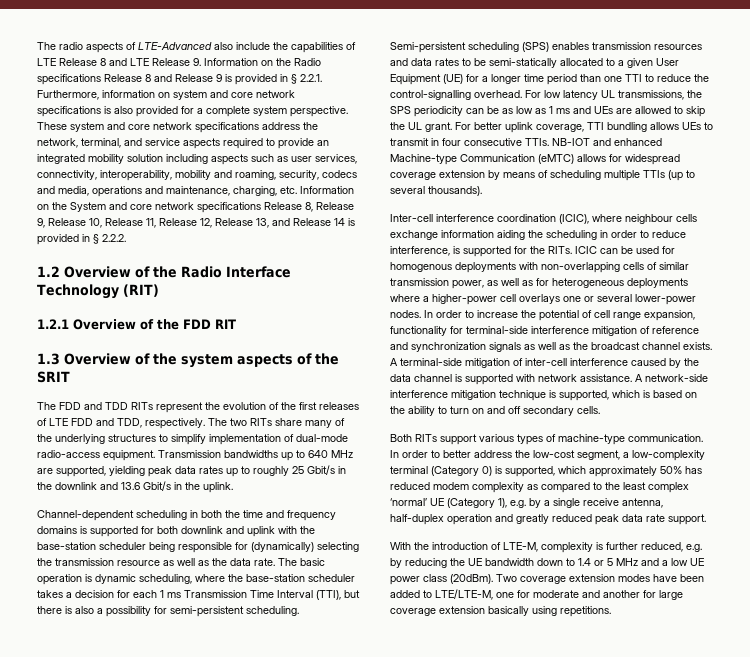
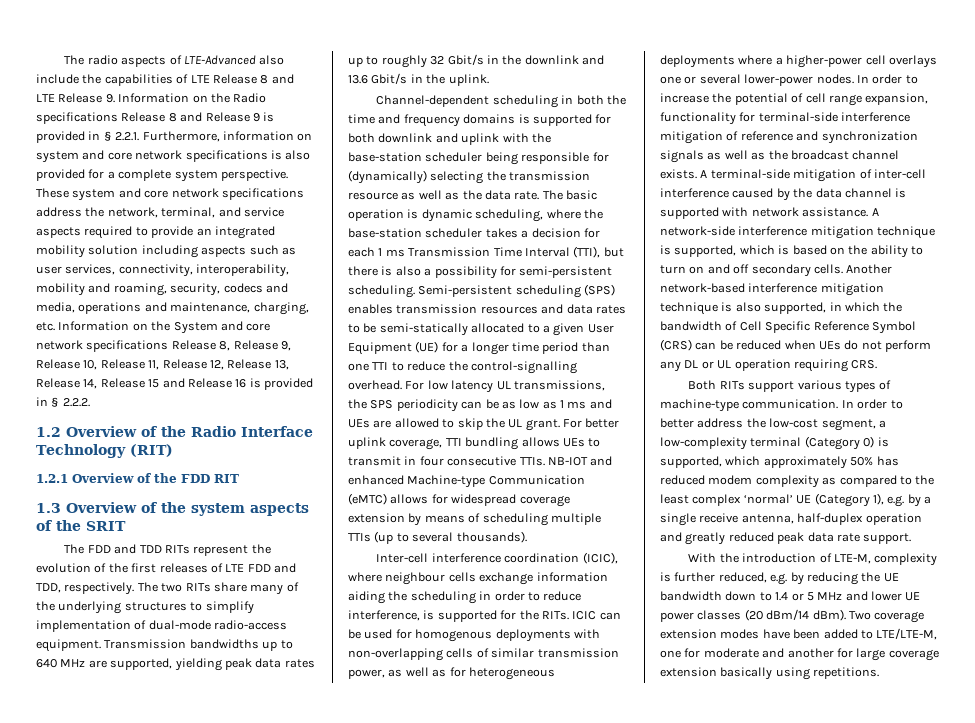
[272,218,345,226] and Release 14 -> [36,378,247,389] Release 14, Release 15 and Release 16
[292,466,304,474] 25 -> [430,56,445,65] 32
(600, 410) none -> [846,264,893,274] [660,283,884,296] [660,302,903,315] [660,321,916,334] [660,339,931,352] [660,359,878,372] Another network-based interference mitigation technique is also supported, in which the bandwidth of Cell Specific Reference Symbol (CRS) can be reduced when UEs do not perform any DL or UL operation requiring CRS.
[662,558,704,566] [390,574,493,585] a low UE power class (20dBm). -> [871,591,921,601] [660,609,846,622] lower UE power classes (20 dBm/14 dBm).

